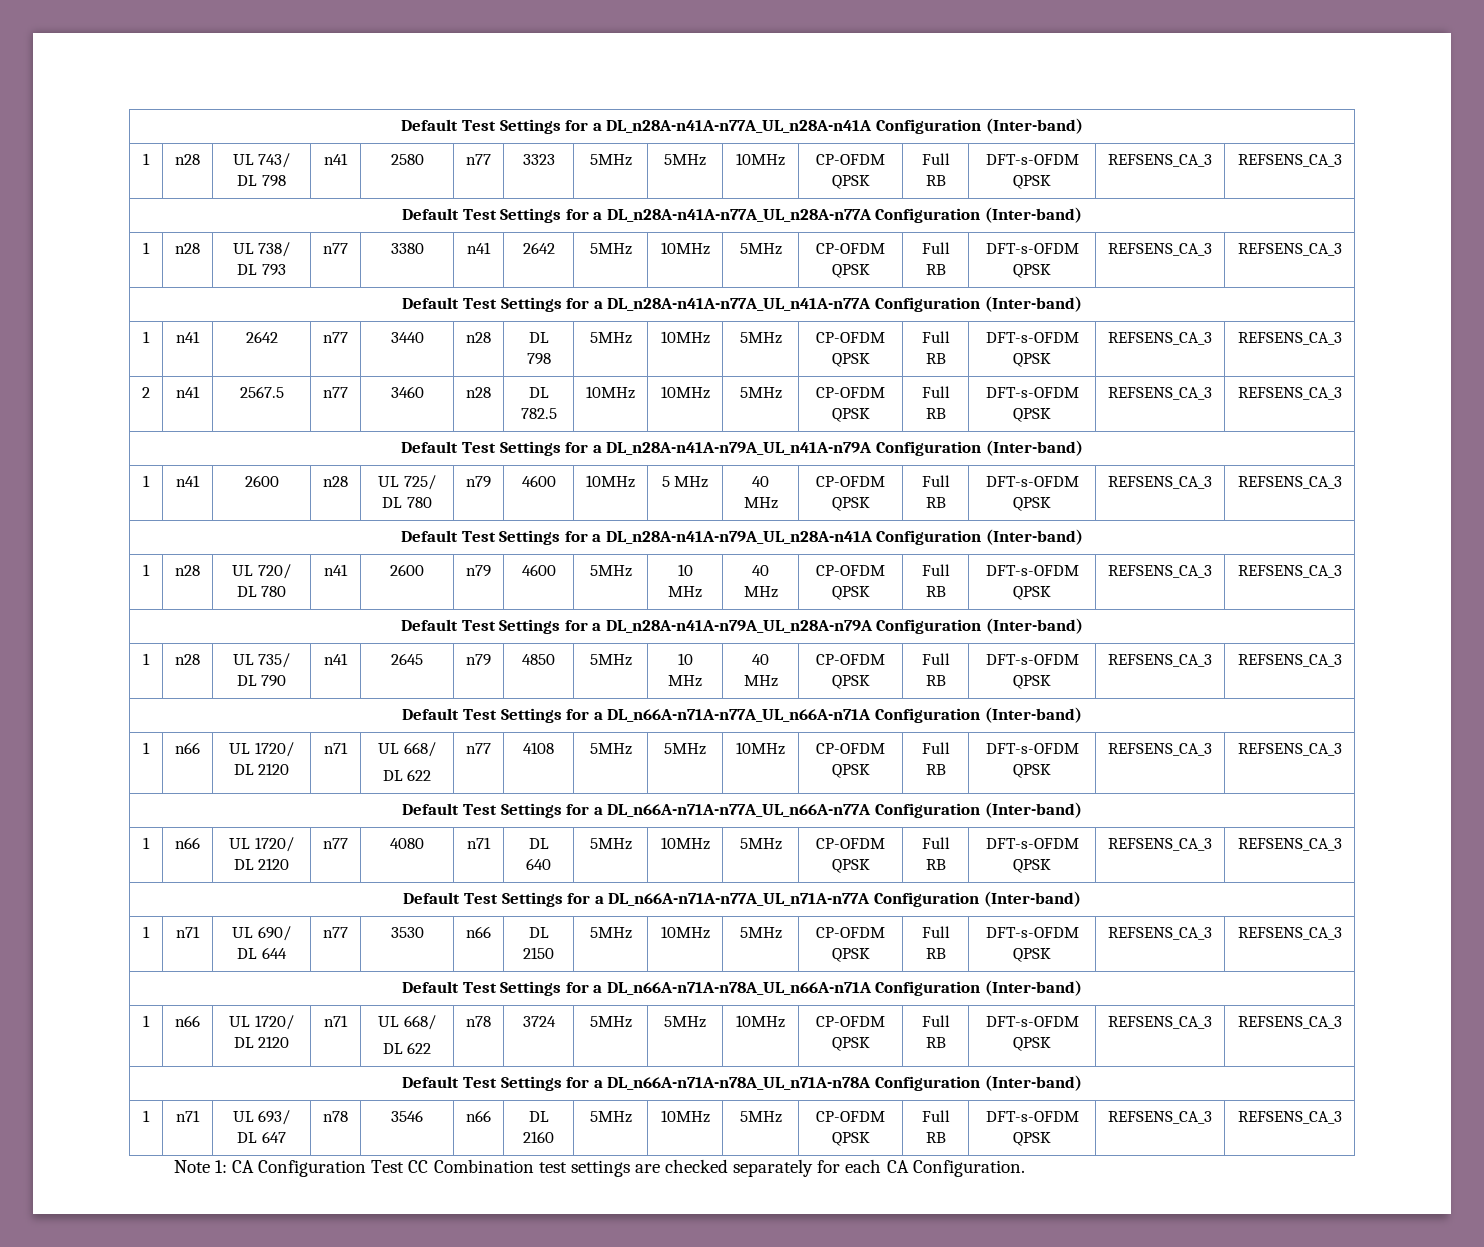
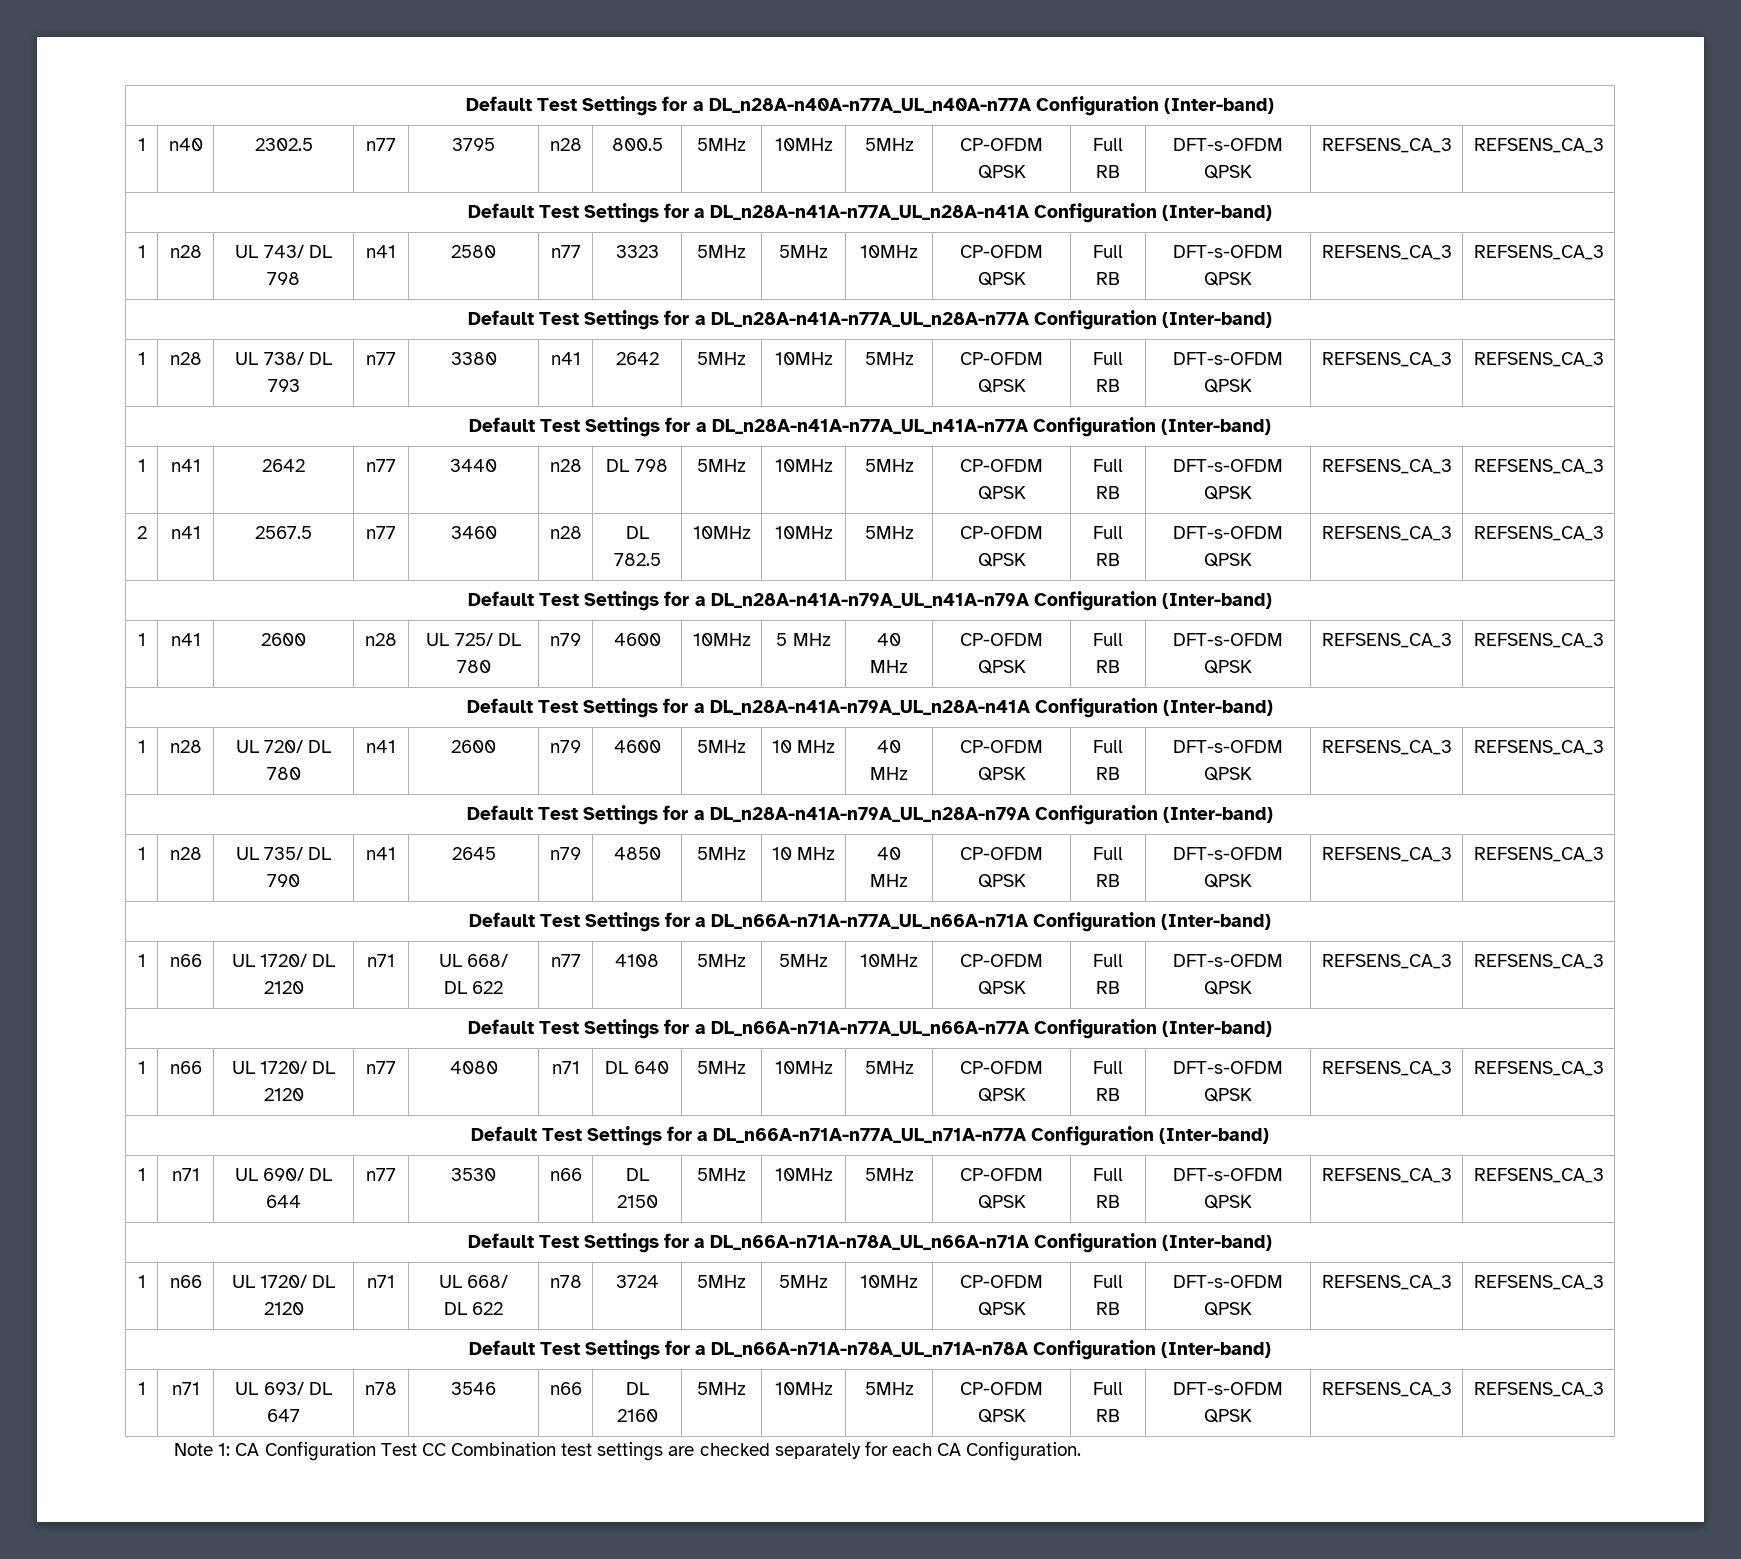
[401,119,602,134] Default Test Settings for a -> [466,96,1274,116] [137,138,146,151] [168,138,203,151] [254,138,313,151] [366,138,396,151] [452,138,495,151] [549,138,582,151] [611,138,663,151] [697,138,746,151] [774,138,833,151] [864,138,914,151] [960,138,1043,151] [977,165,1026,179] [1093,138,1123,151] [1096,165,1120,178] [1173,138,1283,151] [1204,165,1252,179] [1321,138,1452,153] [1473,138,1604,153] [467,203,706,223] Default Test Settings for a DL_n28A-n40A-n77A_UL_n40A-n77A Configuration (Inter-band) // 1 | n40 | 2302.5 | n77 | 3795 | n28 | 800.5 | 5MHz | 10MHz | 5MHz | CP-OFDM QPSK | Full RB | DFT-s-OFDM QPSK | REFSENS_CA_3 | REFSENS_CA_3 // Default Test Settings for a

